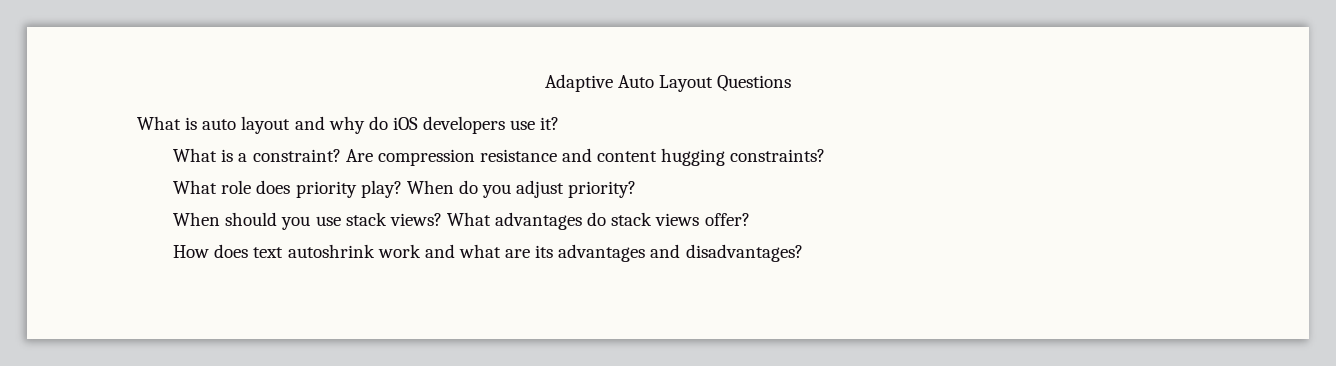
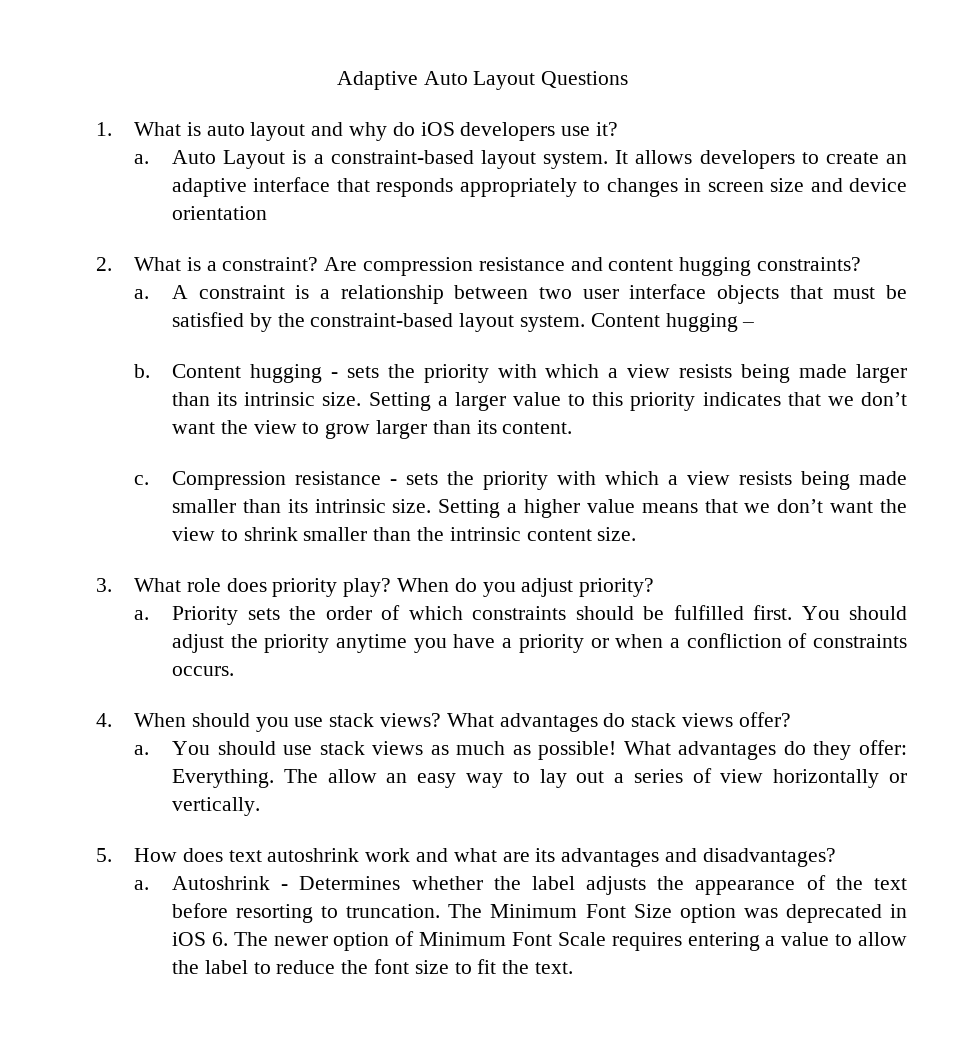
(792, 83) none -> [96,122,113,136] 1.
(560, 123) none -> [134,150,907,169] [172,177,907,197] [172,206,268,220] [96,257,113,271] a. Auto Layout is a constraint-based layout system. It allows developers to create an adaptive interface that responds appropriately to changes in screen size and device orientation // 2.
(826, 155) none -> [134,284,907,304] [172,312,755,332] [134,364,908,383] [172,392,907,411] [172,420,573,439] [134,471,907,490] [172,499,908,518] [172,527,637,541] [96,578,113,592] a. A constraint is a relationship between two user interface objects that must be satisfied by the constraint-based layout system. Content hugging – // b. Content hugging - sets the priority with which a view resists being made larger than its intrinsic size. Setting a larger value to this priority indicates that we don’t want the view to grow larger than its content. // c. Compression resistance - sets the priority with which a view resists being made smaller than its intrinsic size. Setting a higher value means that we don’t want the view to shrink smaller than the intrinsic content size. // 3.
(637, 189) none -> [134,605,908,625] [172,633,907,653] [172,666,235,676] [96,713,113,727] a. Priority sets the order of which constraints should be fulfilled first. You should adjust the priority anytime you have a priority or when a confliction of constraints occurs. // 4.
(750, 219) none -> [134,740,908,760] [172,768,907,788] [172,797,261,816] [96,848,113,862] a. You should use stack views as much as possible! What advantages do they offer: Everything. The allow an easy way to lay out a series of view horizontally or vertically. // 5.
(803, 253) none -> [134,875,907,895] [172,903,907,923] [172,931,908,951] [172,959,574,974] // a. Autoshrink - Determines whether the label adjusts the appearance of the text before resorting to truncation. The Minimum Font Size option was deprecated in iOS 6. The newer option of Minimum Font Scale requires entering a value to allow the label to reduce the font size to fit the text.

